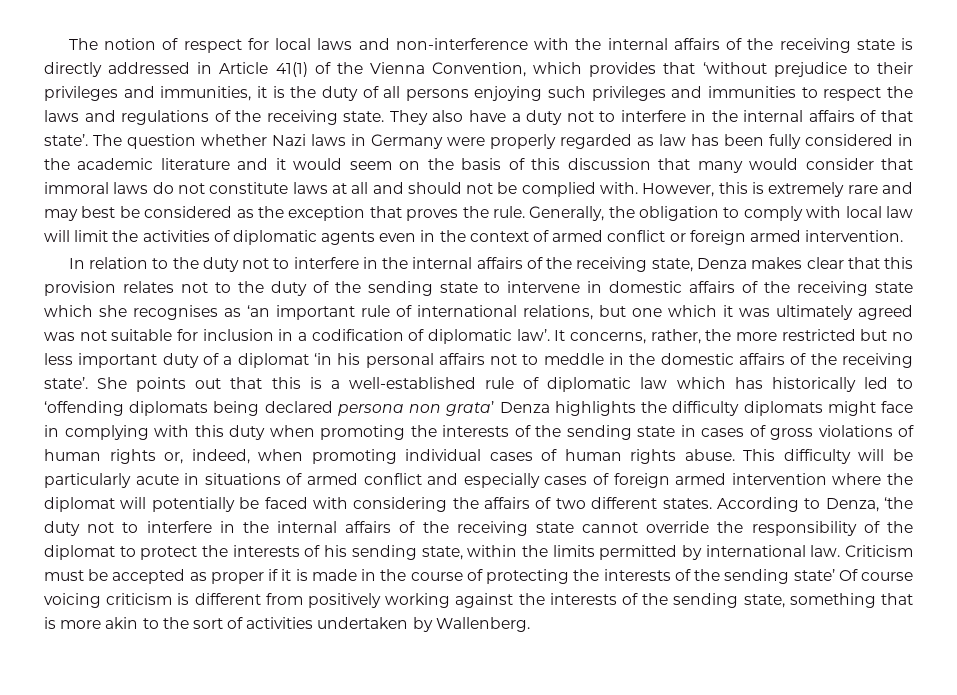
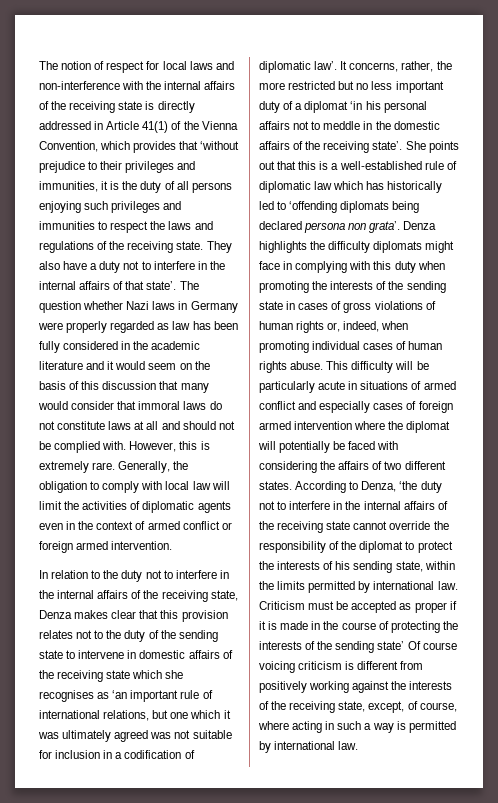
[847,182,913,194] [44,206,525,221] rare and may best be considered as the exception that proves the rule. -> [92,462,116,470] rare.
[446,401,495,416] grata’ -> [369,221,401,233] grata’.
[673,593,914,608] [44,617,530,632] sending state, something that is more akin to the sort of activities undertaken by Wallenberg. -> [289,701,457,713] [258,721,456,733] [259,741,359,753] receiving state, except, of course, where acting in such a way is permitted by international law.

